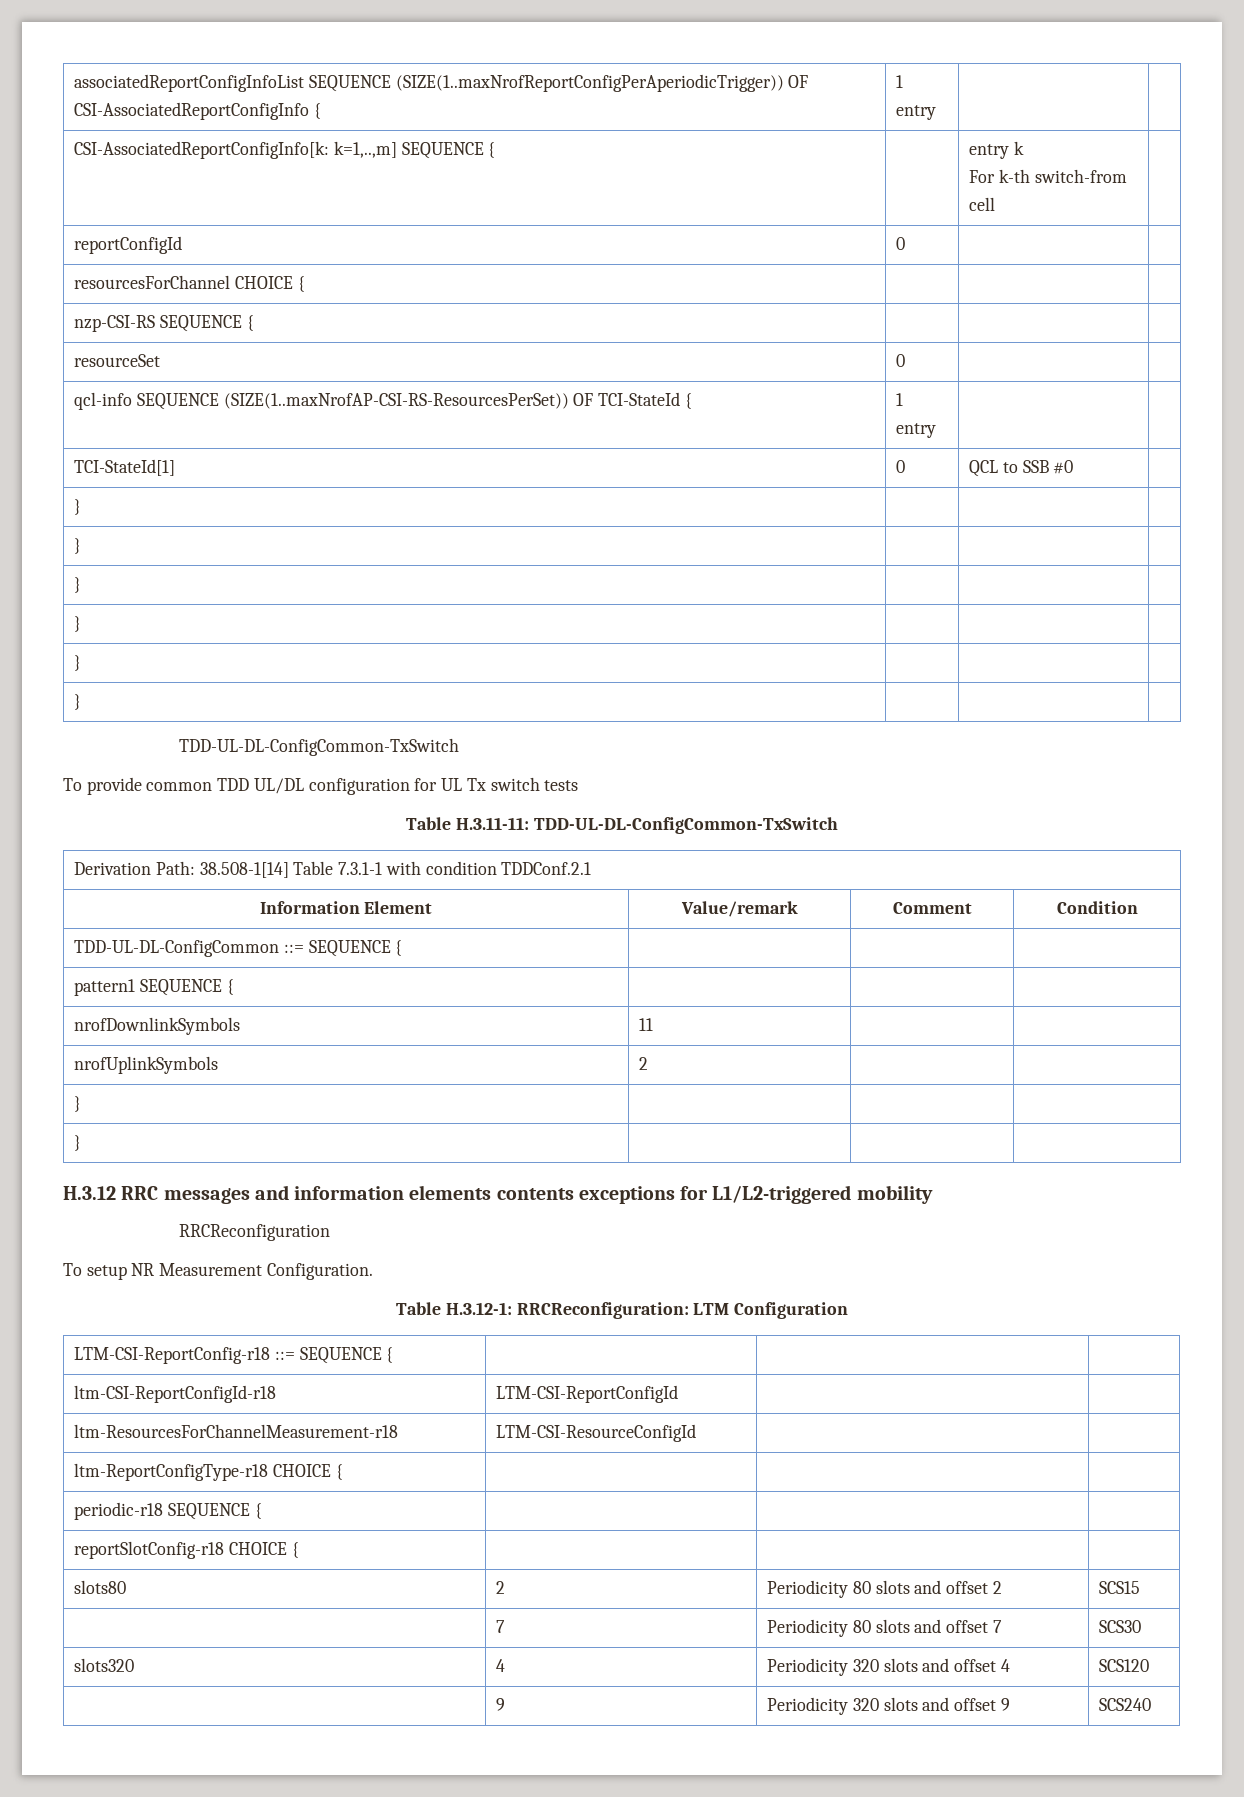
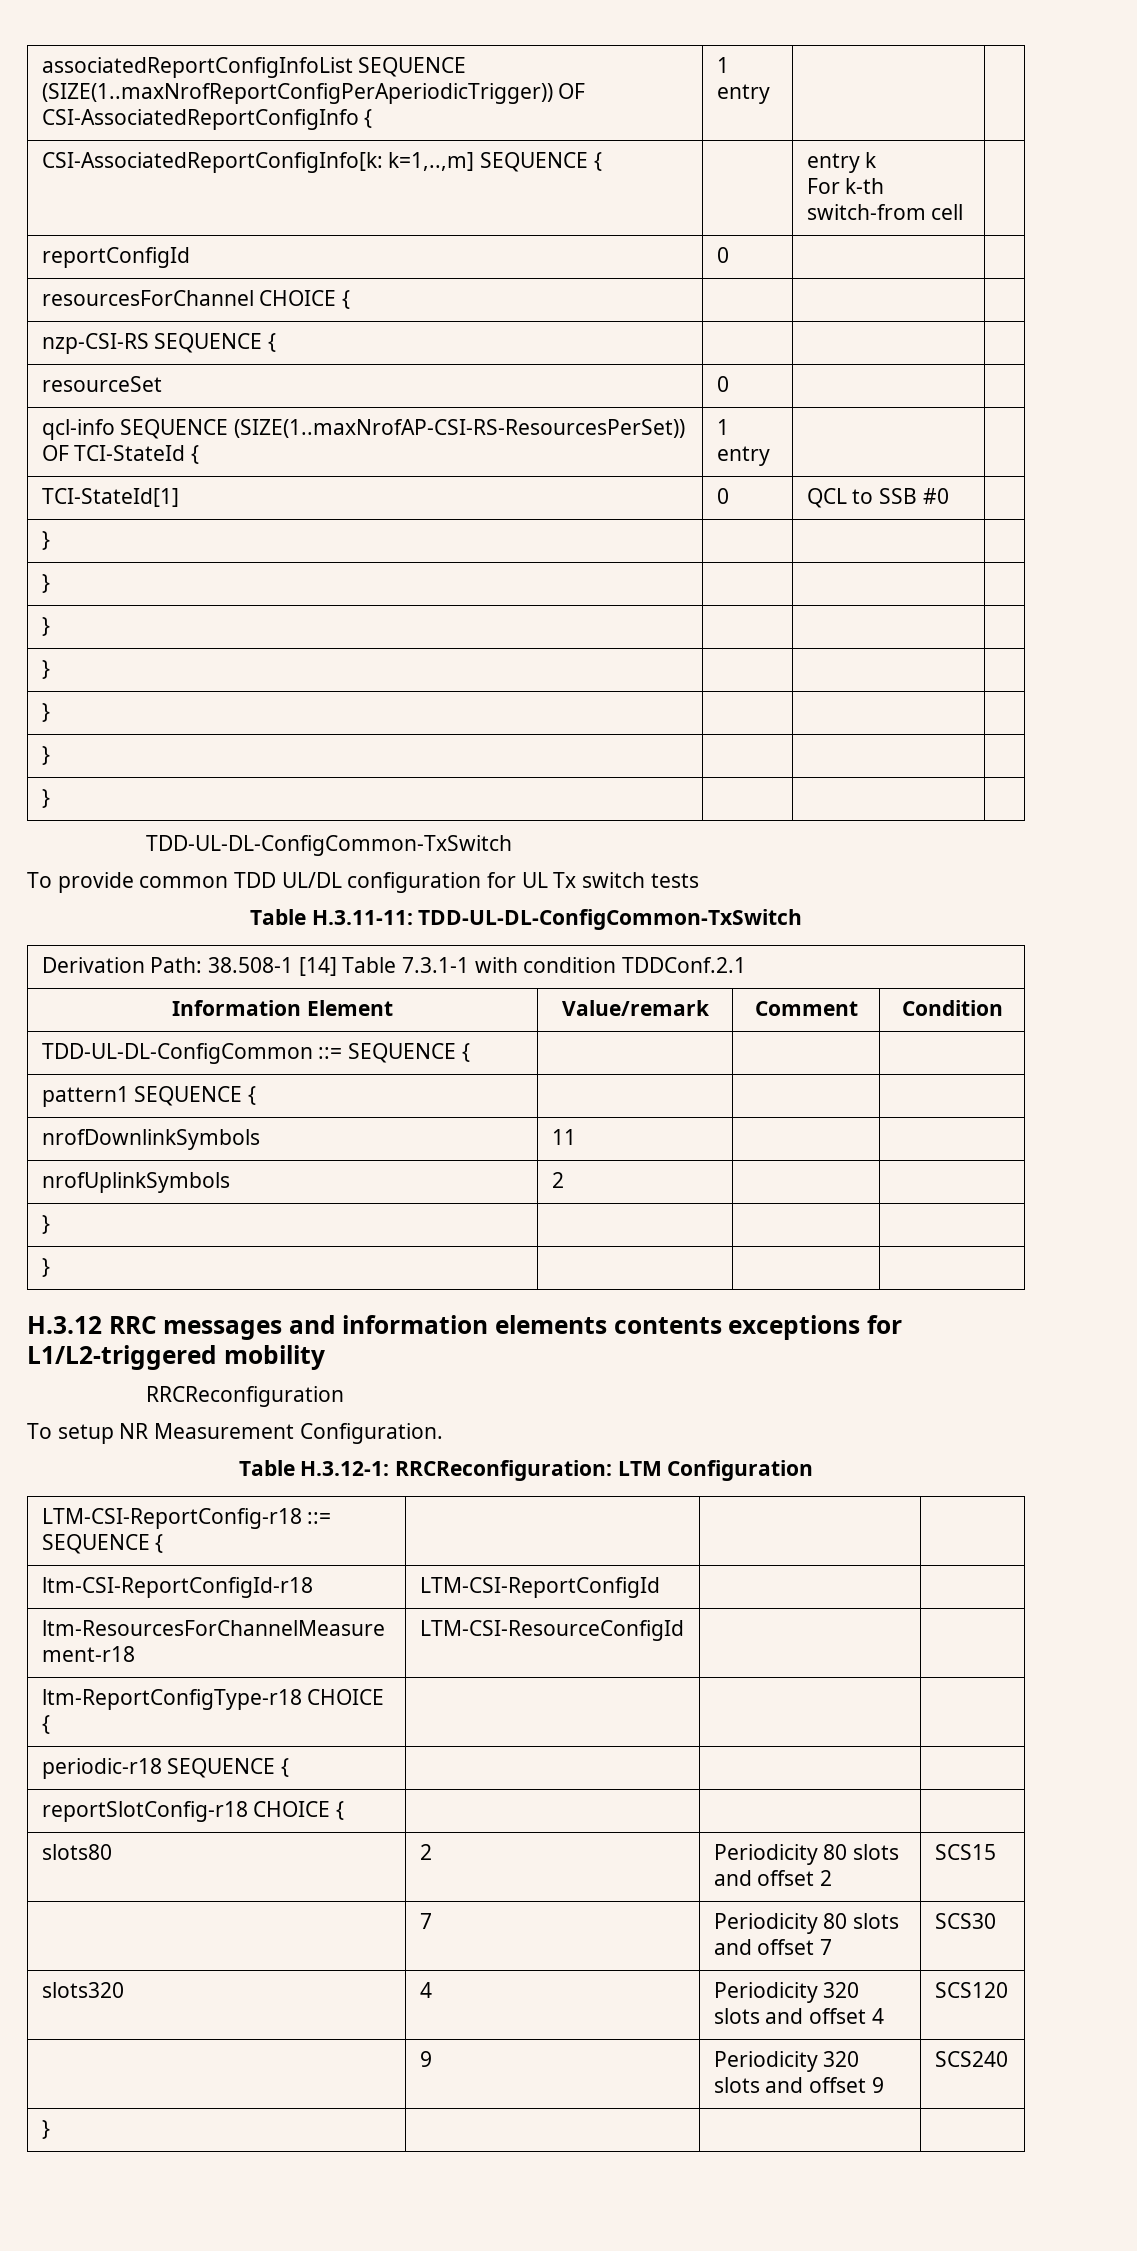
(82, 702) none -> [41,789,50,808] // } | | |
[199,862,289,878] 38.508-1[14] -> [207,957,337,976] 38.508-1 [14]
(1152, 1704) none -> [41,2120,50,2139] // } | | |

